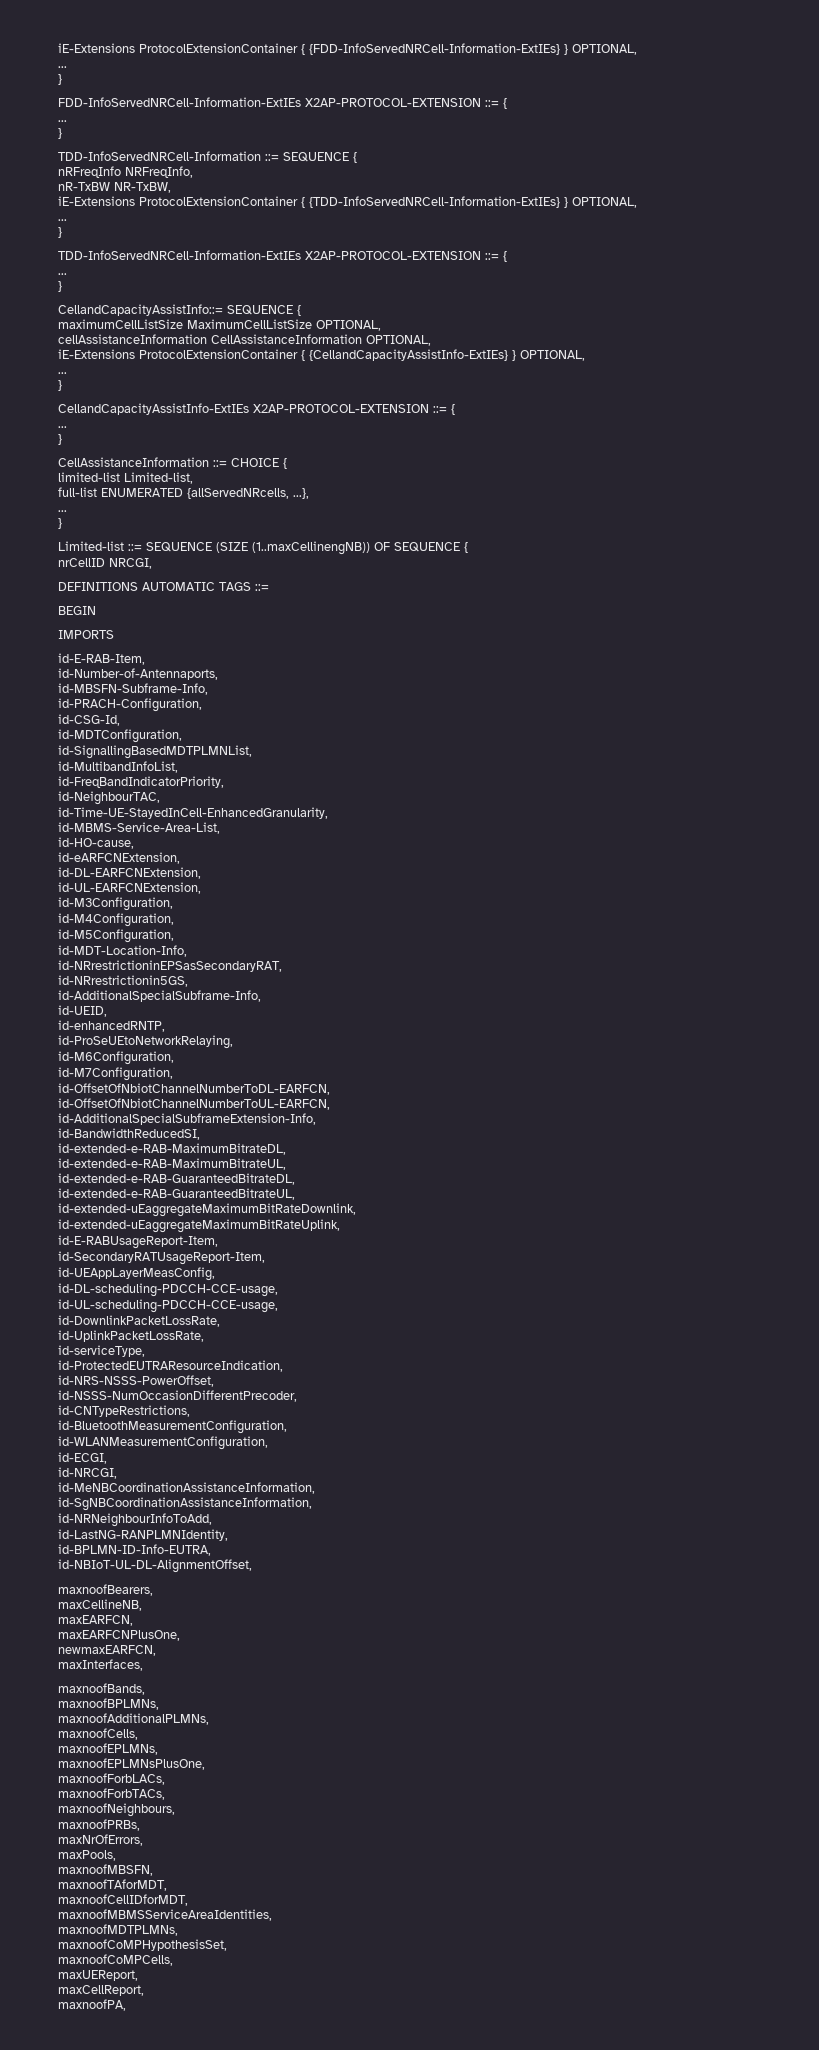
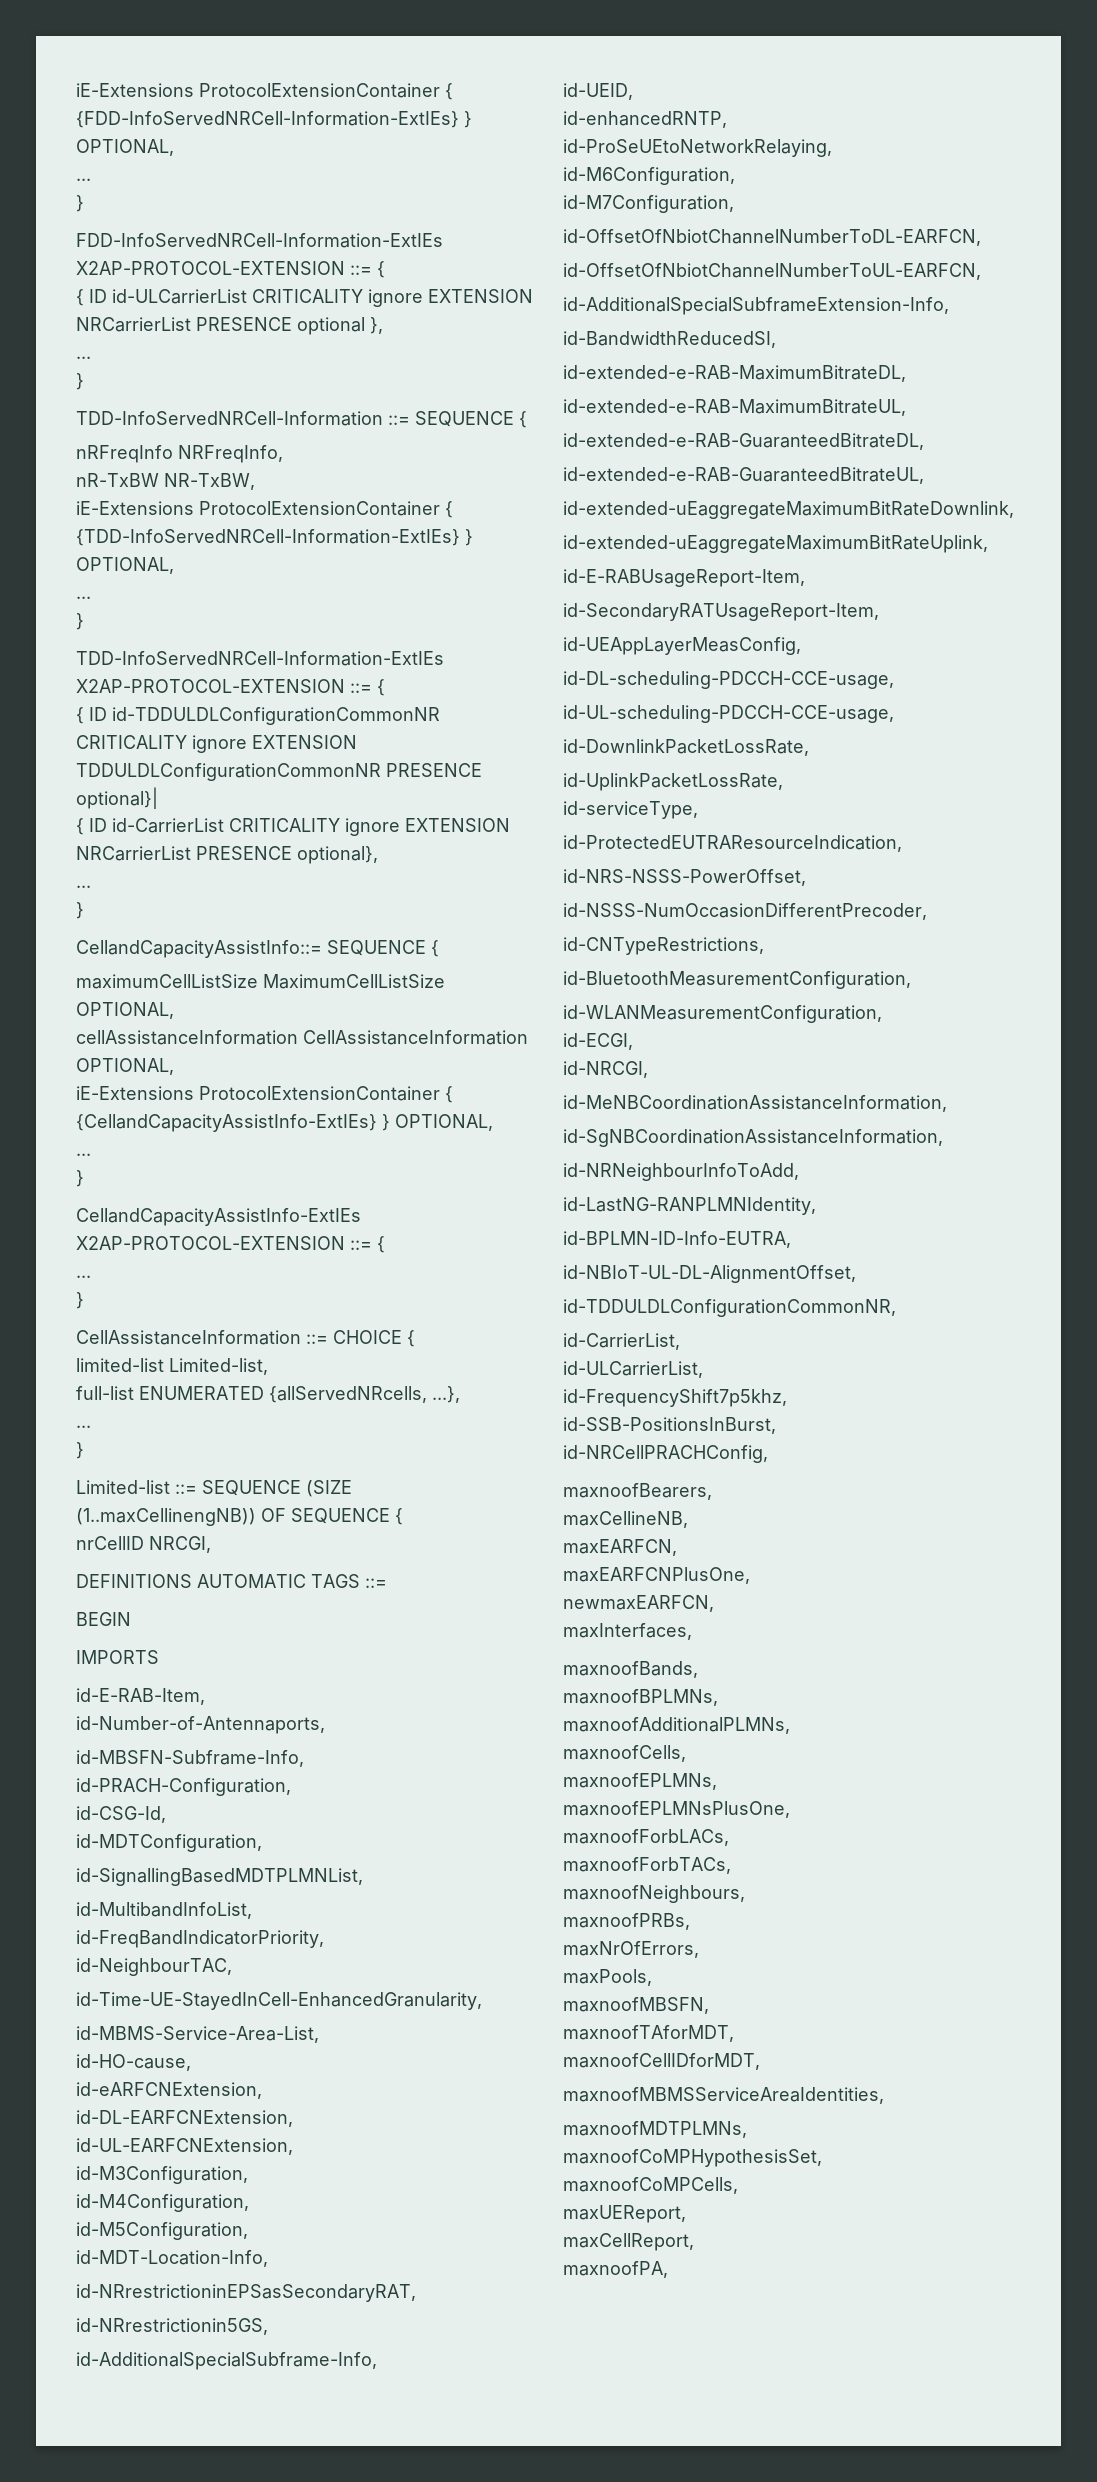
(507, 103) none -> [76,289,533,307] [76,317,383,335] // { ID id-ULCarrierList CRITICALITY ignore EXTENSION NRCarrierList PRESENCE optional },
(507, 256) none -> [76,707,440,725] [76,735,357,753] [76,763,482,781] [76,787,158,809] [76,818,510,836] [76,846,378,864] // { ID id-TDDULDLConfigurationCommonNR CRITICALITY ignore EXTENSION TDDULDLConfigurationCommonNR PRESENCE optional}| // { ID id-CarrierList CRITICALITY ignore EXTENSION NRCarrierList PRESENCE optional},
(252, 1566) none -> [563,1299,896,1317] [563,1333,680,1350] [563,1361,703,1378] [563,1389,787,1407] [563,1417,776,1434] [563,1445,768,1463] // id-TDDULDLConfigurationCommonNR, // id-CarrierList, // id-ULCarrierList, // id-FrequencyShift7p5khz, // id-SSB-PositionsInBurst, // id-NRCellPRACHConfig,

